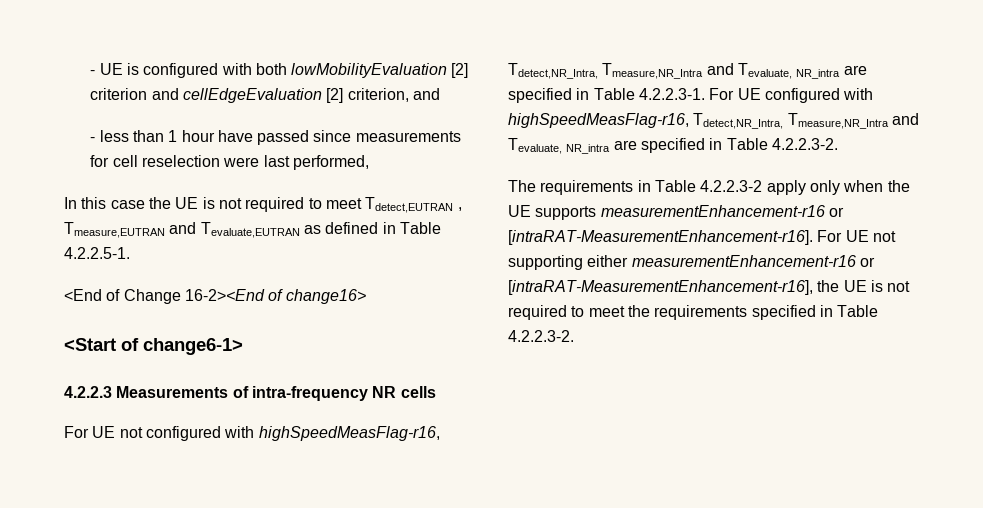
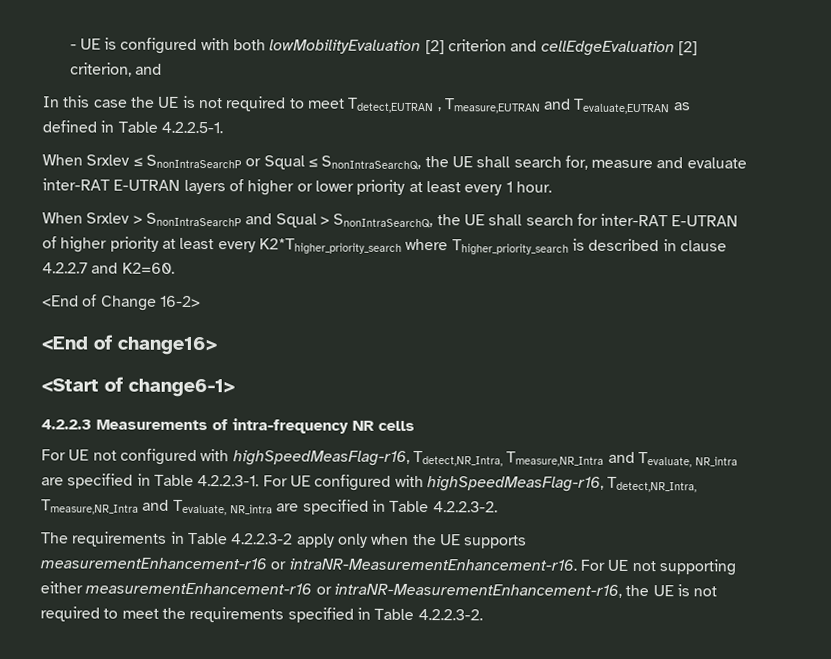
[90,130,461,145] [90,155,369,170] // - less than 1 hour have passed since measurements for cell reselection were last performed, -> (162, 69) none
(130, 253) none -> [42,154,747,171] [42,178,552,196] [42,212,739,229] [42,236,727,255] [42,262,175,274] // When Srxlev ≤ SnonIntraSearchP or Squal ≤ SnonIntraSearchQ, the UE shall search for, measure and evaluate inter-RAT E-UTRAN layers of higher or lower priority at least every 1 hour. // When Srxlev > SnonIntraSearchP and Squal > SnonIntraSearchQ, the UE shall search for inter-RAT E-UTRAN of higher priority at least every K2*Thigher_priority_search where Thigher_priority_search is described in clause 4.2.2.7 and K2=60.
[184,289,265,301] 16-2><End -> [159,295,201,308] [41,336,88,351] 16-2> // <End
[508,230,813,245] [intraRAT-MeasurementEnhancement-r16]. -> [288,558,577,571] intraNR-MeasurementEnhancement-r16.
[508,280,813,295] [intraRAT-MeasurementEnhancement-r16], -> [333,583,622,598] intraNR-MeasurementEnhancement-r16,

